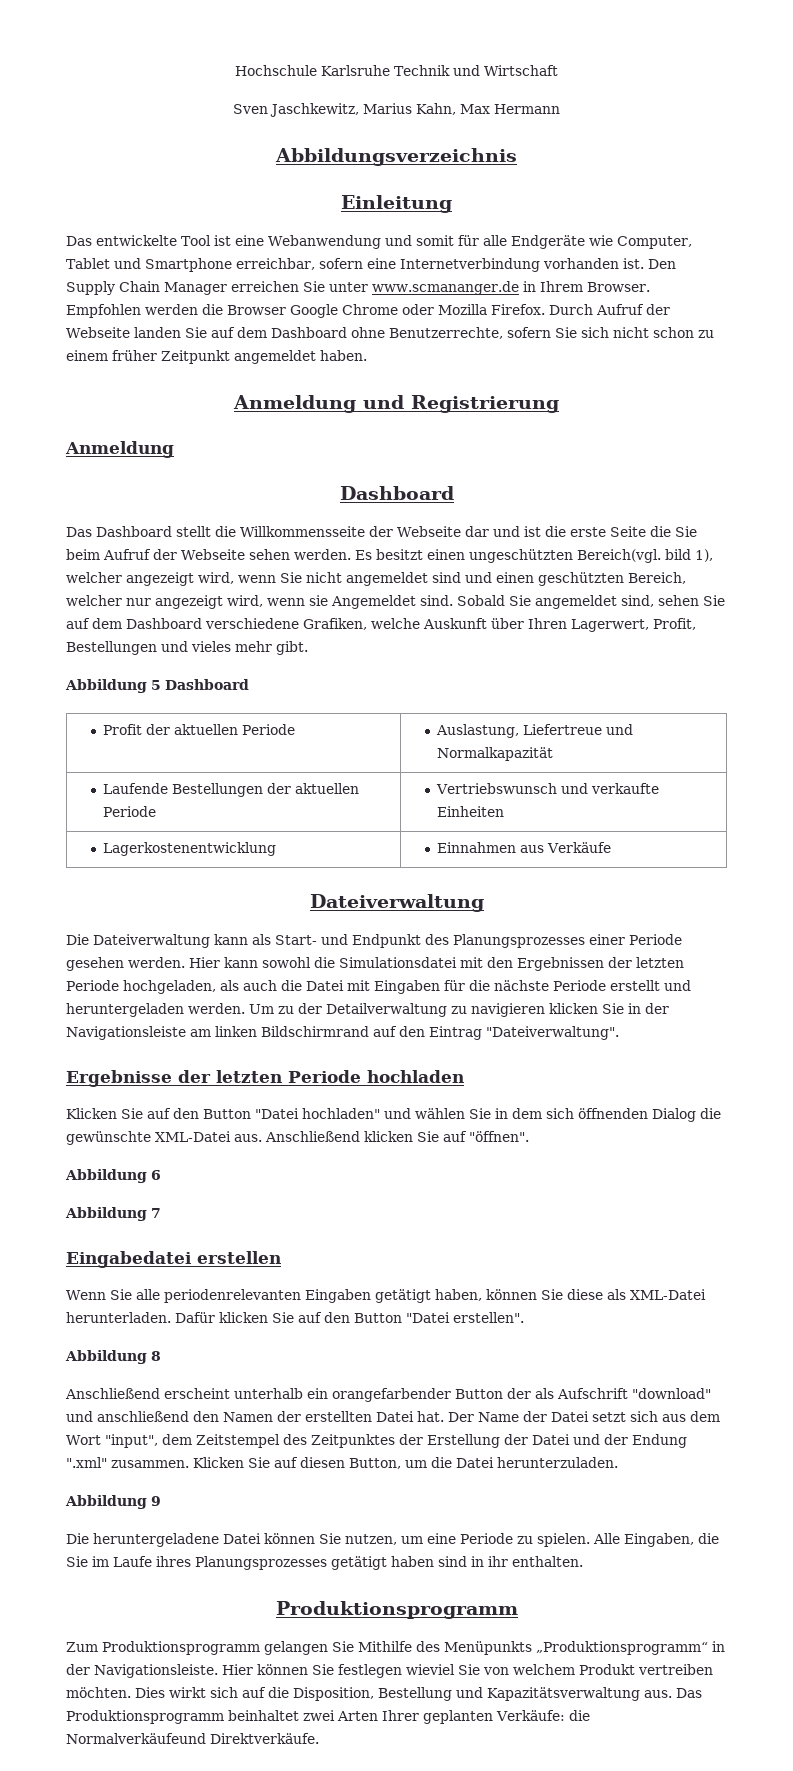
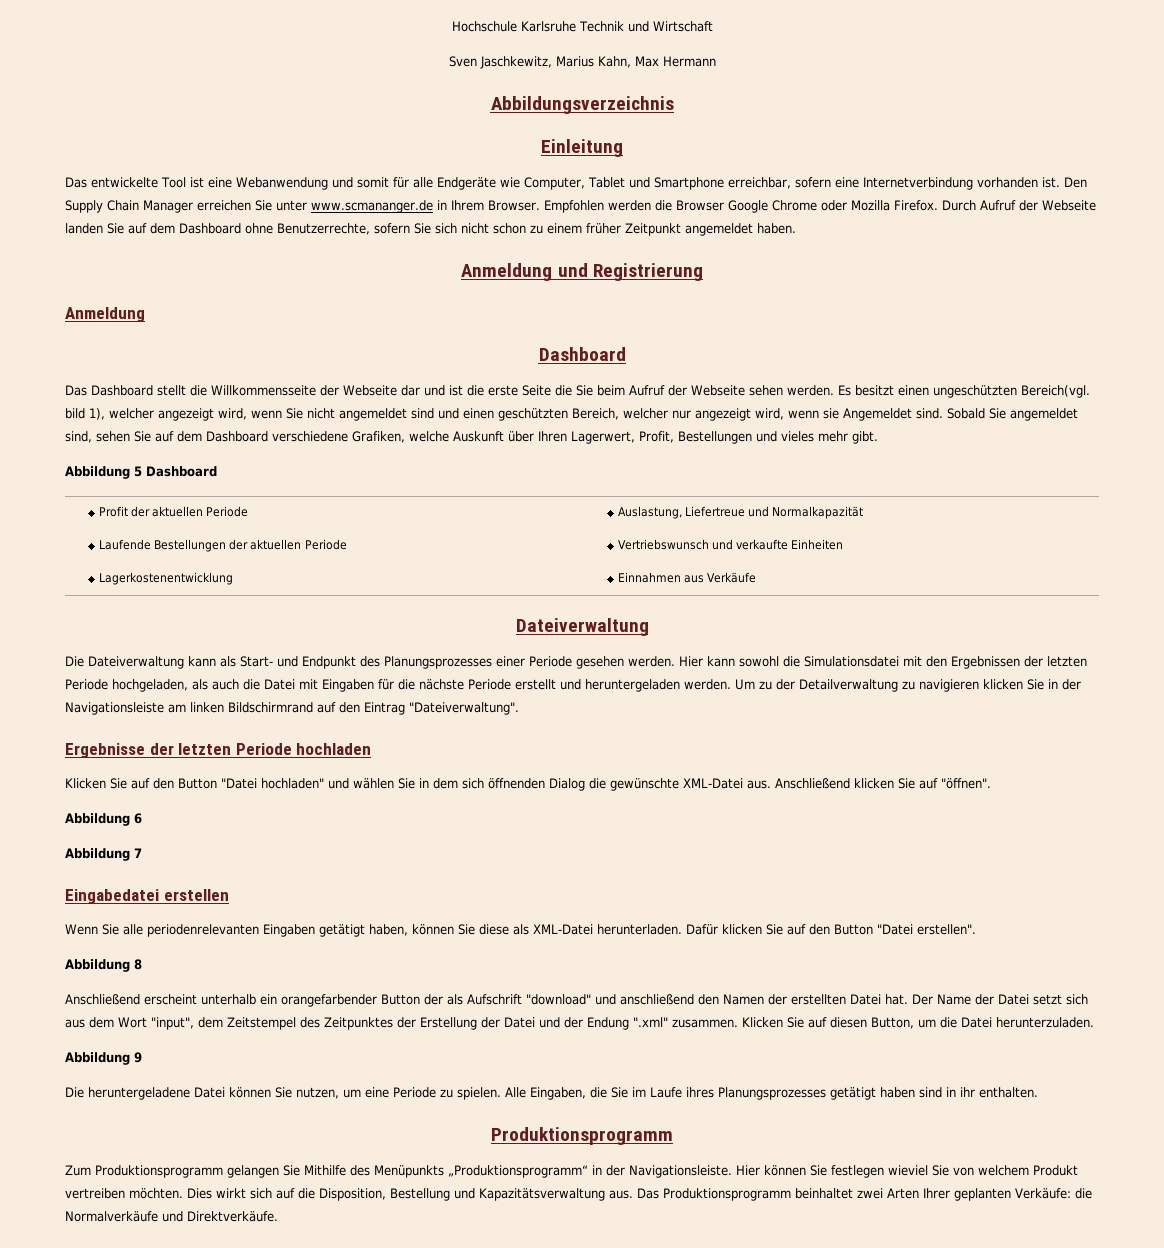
[66,1733,206,1744] Normalverkäufeund -> [65,1211,183,1222] Normalverkäufe und

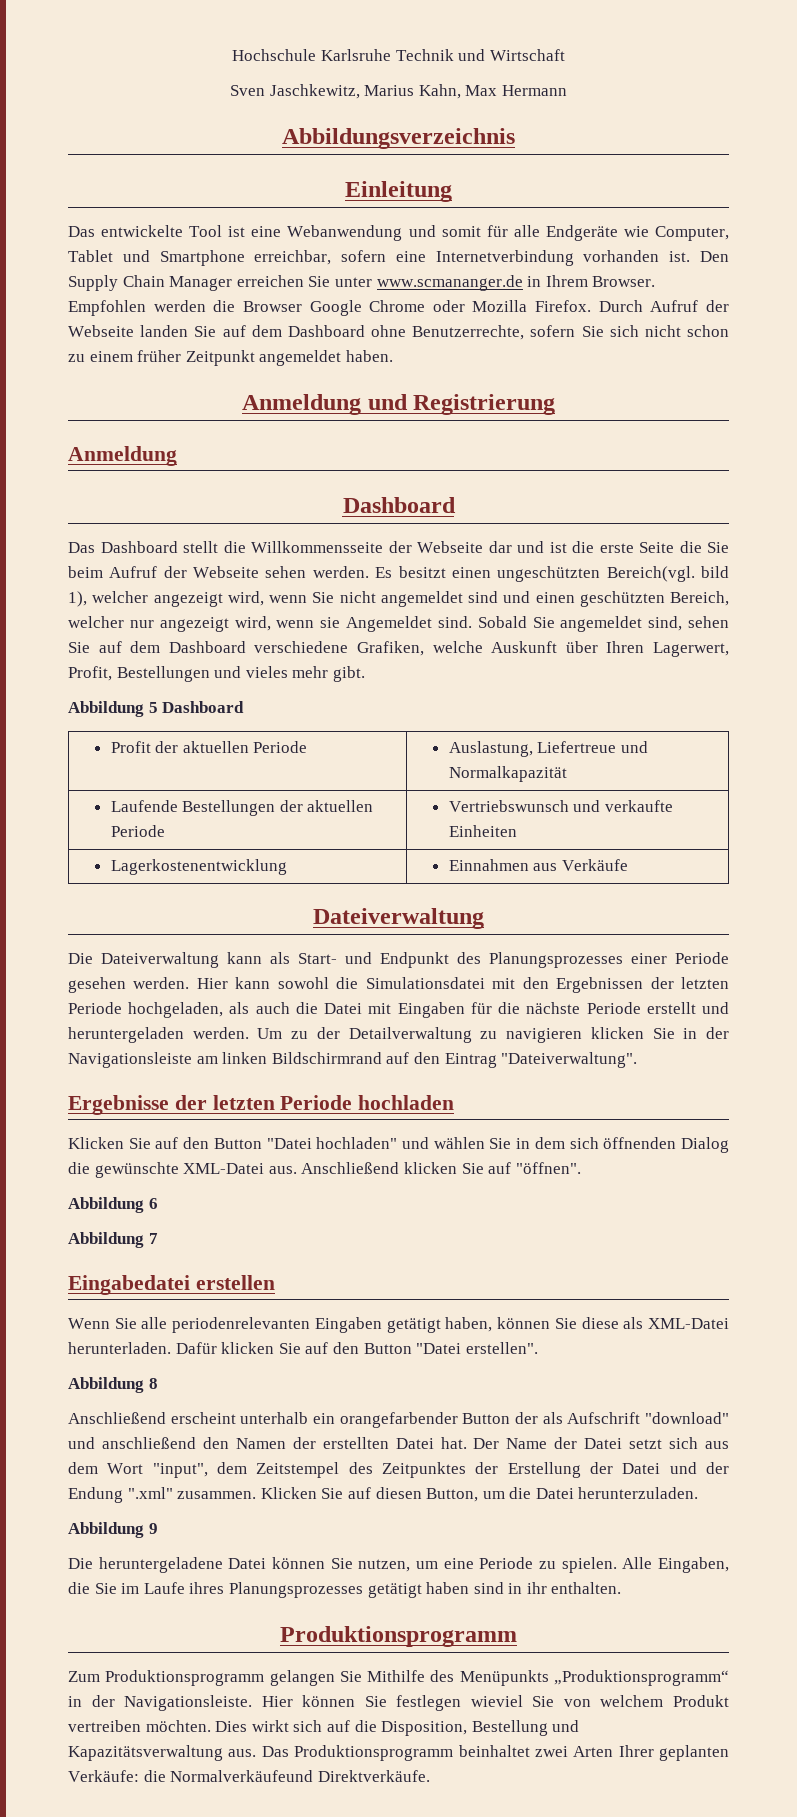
[65,1211,183,1222] Normalverkäufe und -> [170,1770,314,1782] Normalverkäufeund

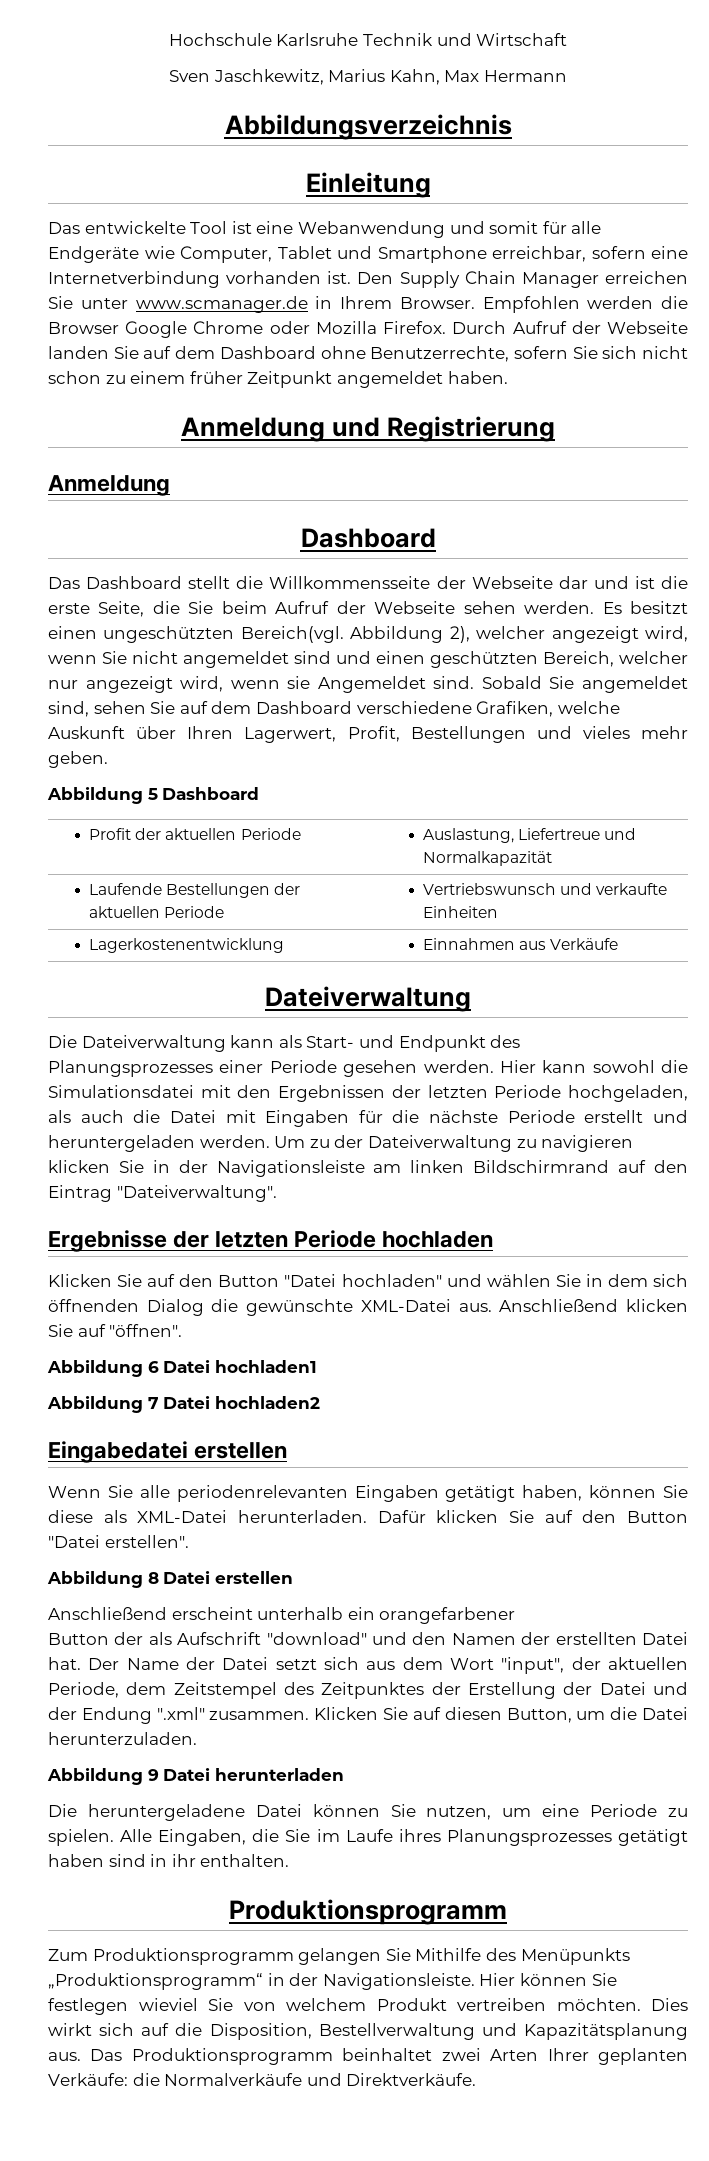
[376,275,523,291] www.scmananger.de -> [135,296,308,313] www.scmanager.de
[639,542,674,553] Seite -> [98,601,145,617] Seite,
[701,566,729,578] [68,591,87,607] bild 1), -> [350,626,470,643] Abbildung 2),
[332,666,365,682] gibt. -> [48,751,108,768] geben.
[348,1027,472,1043] Detailverwaltung -> [367,1135,512,1152] Dateiverwaltung
(158, 1203) none -> [163,1360,317,1373] Datei hochladen1
(158, 1238) none -> [163,1396,320,1409] Datei hochladen2
(158, 1383) none -> [163,1571,293,1584] Datei erstellen
[339,1412,458,1428] orangefarbender -> [379,1607,516,1624] orangefarbener //
[101,1437,196,1449] anschließend -> (407, 1638) none
(208, 1470) none -> [571,1657,688,1670] [48,1682,119,1698] der aktuellen Periode,
(158, 1528) none -> [163,1768,344,1781] Datei herunterladen
[471,1720,580,1736] [68,1745,223,1761] Bestellung und Kapazitätsverwaltung -> [318,2023,688,2040] Bestellverwaltung und Kapazitätsplanung
[170,1770,314,1782] Normalverkäufeund -> [164,2073,342,2086] Normalverkäufe und

